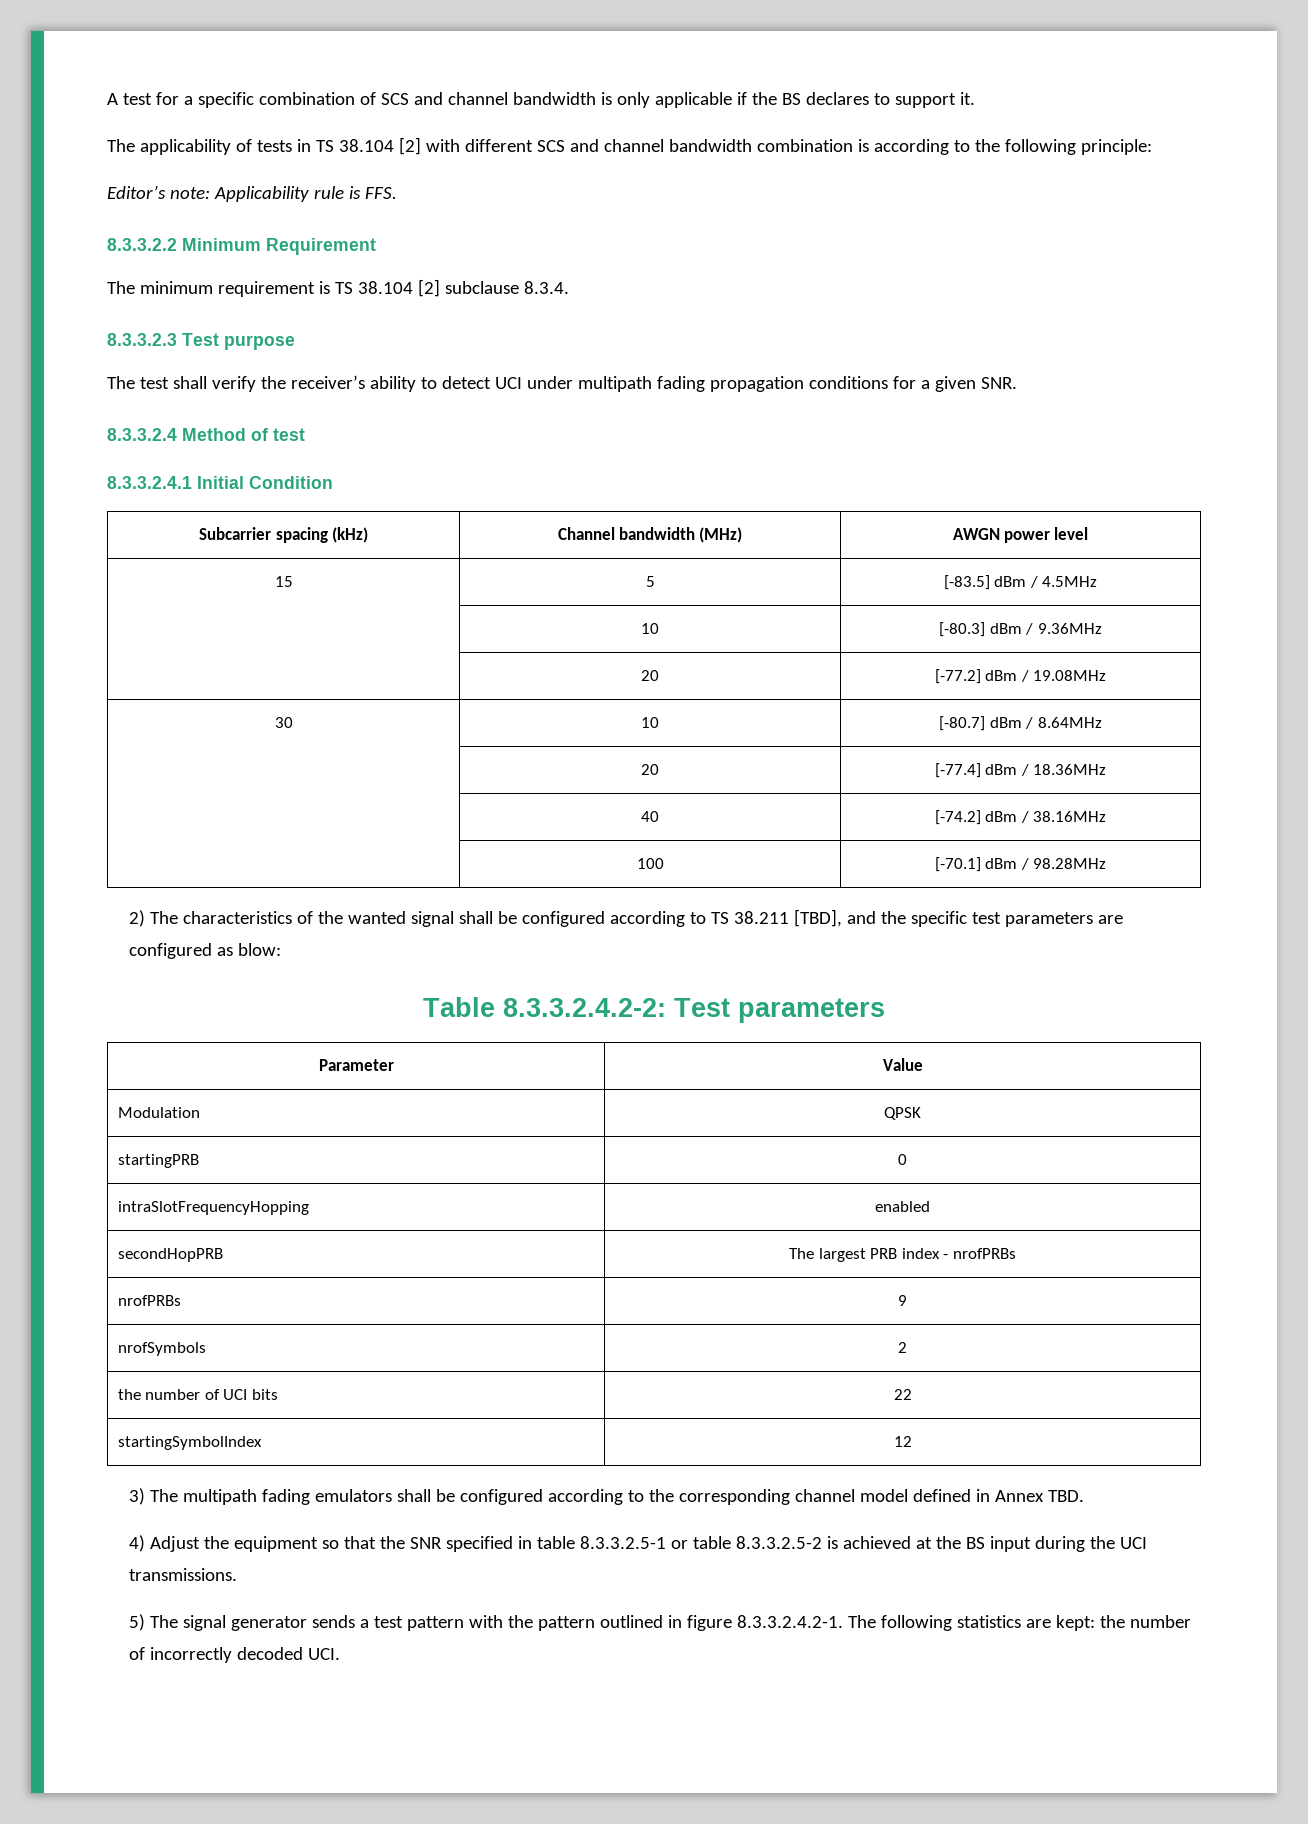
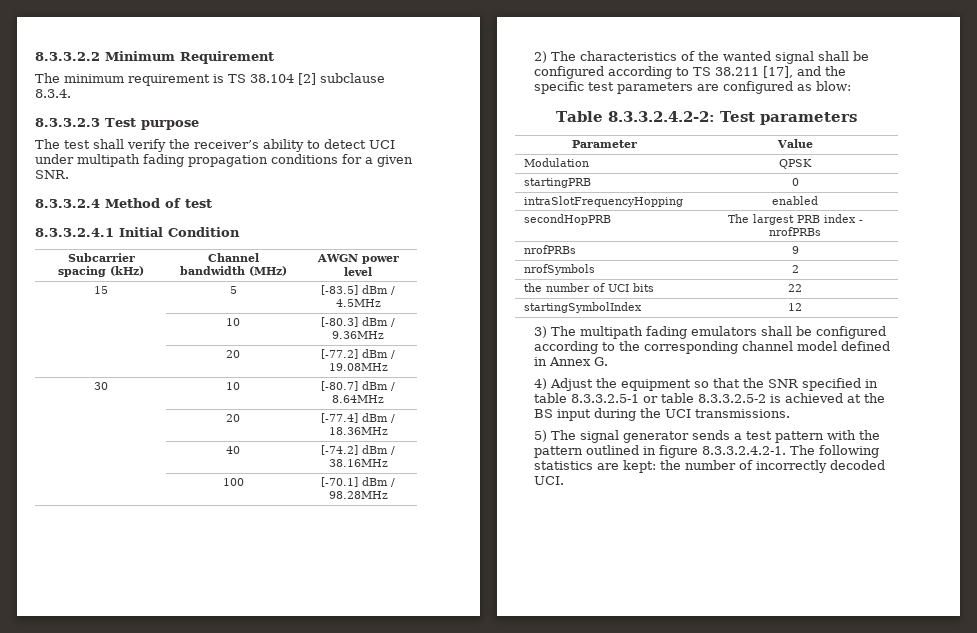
[107,92,975,108] [107,137,1152,155] [107,185,397,202] A test for a specific combination of SCS and channel bandwidth is only applicable if the BS declares to support it. // The applicability of tests in TS 38.104 [2] with different SCS and channel bandwidth combination is according to the following principle: // Editor’s note: Applicability rule is FFS. // -> (35, 56) none
[793,909,842,927] [TBD], -> [762,66,793,78] [17],
[1047,1490,1084,1502] TBD. -> [593,357,608,366] G.

